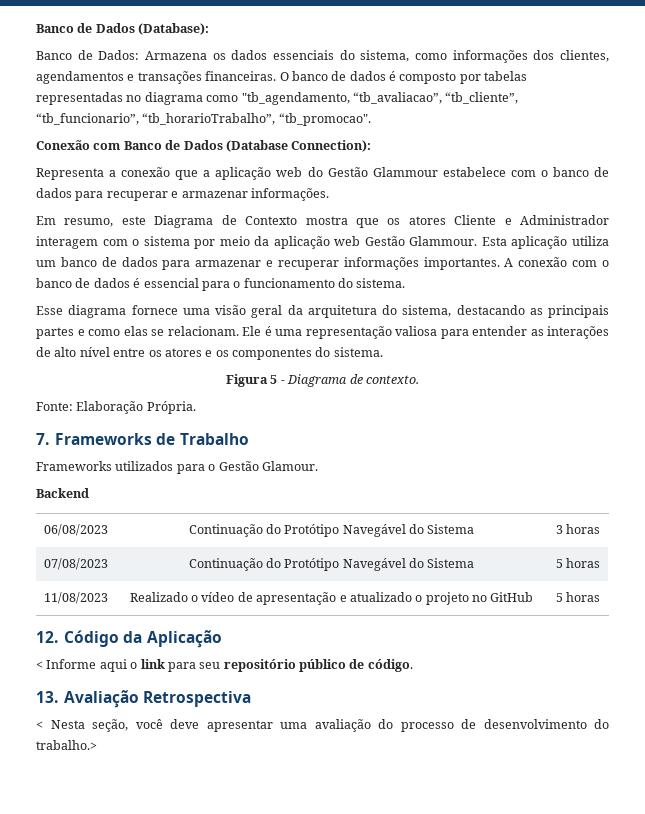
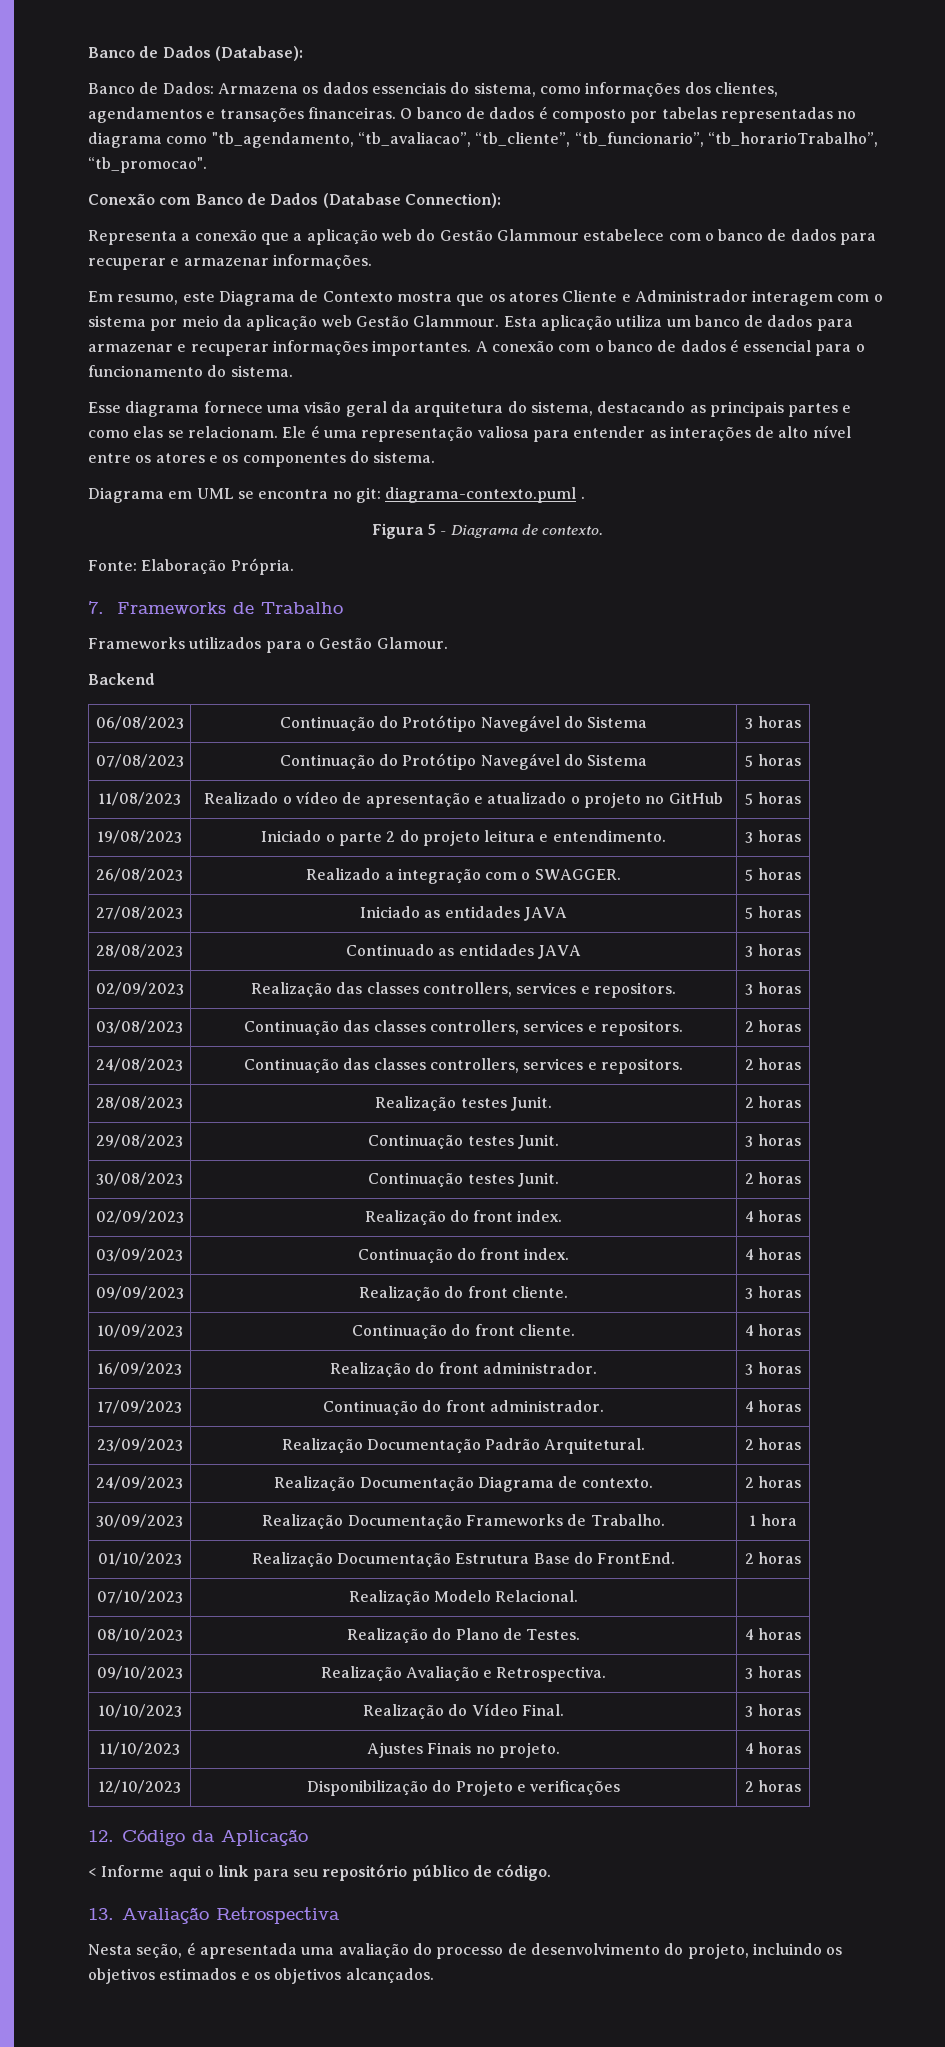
(383, 352) none -> [88,487,585,503] // Diagrama em UML se encontra no git: diagrama-contexto.puml .
(601, 597) none -> [97,830,182,844] [261,830,666,846] [745,830,801,843] [96,868,183,882] [306,868,621,884] [745,868,801,881] [96,906,183,920] [360,906,567,921] [745,906,801,919] [96,944,183,958] [346,944,581,959] [745,944,801,957] [95,982,184,996] [251,982,676,998] [745,982,801,995] [96,1020,183,1034] [244,1020,683,1036] [744,1020,802,1032] [96,1058,183,1072] [244,1058,683,1074] [744,1058,802,1070] [96,1096,183,1110] [375,1096,552,1111] [744,1096,802,1108] [96,1134,183,1148] [368,1134,559,1149] [745,1134,801,1147] [96,1172,183,1186] [368,1172,559,1187] [744,1172,802,1184] [95,1210,184,1224] [364,1210,563,1225] [744,1210,802,1222] [96,1248,183,1262] [357,1248,570,1263] [744,1248,802,1260] [95,1286,184,1300] [359,1286,568,1301] [745,1286,801,1299] [96,1324,183,1338] [352,1324,575,1339] [744,1324,802,1336] [97,1362,182,1376] [330,1362,597,1377] [745,1362,801,1375] [97,1400,182,1414] [323,1400,604,1415] [744,1400,802,1412] [96,1438,183,1452] [281,1438,646,1454] [744,1438,802,1450] [96,1476,183,1490] [274,1476,653,1492] [744,1476,802,1488] [96,1514,183,1528] [262,1514,665,1529] [749,1514,797,1526] [97,1552,182,1566] [251,1552,676,1567] [744,1552,802,1564] [96,1590,183,1604] [348,1590,579,1605] [96,1628,183,1642] [346,1628,581,1643] [744,1628,802,1640] [96,1666,183,1680] [320,1666,607,1682] [745,1666,801,1679] [97,1704,182,1718] [363,1703,564,1719] [745,1704,801,1717] [99,1742,180,1756] [367,1742,560,1758] [744,1742,802,1754] [98,1780,181,1794] [306,1780,621,1796] [744,1780,802,1792] // 19/08/2023 | Iniciado o parte 2 do projeto leitura e entendimento. | 3 horas // 26/08/2023 | Realizado a integração com o SWAGGER. | 5 horas // 27/08/2023 | Iniciado as entidades JAVA | 5 horas // 28/08/2023 | Continuado as entidades JAVA | 3 horas // 02/09/2023 | Realização das classes controllers, services e repositors. | 3 horas // 03/08/2023 | Continuação das classes controllers, services e repositors. | 2 horas // 24/08/2023 | Continuação das classes controllers, services e repositors. | 2 horas // 28/08/2023 | Realização testes Junit. | 2 horas // 29/08/2023 | Continuação testes Junit. | 3 horas // 30/08/2023 | Continuação testes Junit. | 2 horas // 02/09/2023 | Realização do front index. | 4 horas // 03/09/2023 | Continuação do front index. | 4 horas // 09/09/2023 | Realização do front cliente. | 3 horas // 10/09/2023 | Continuação do front cliente. | 4 horas // 16/09/2023 | Realização do front administrador. | 3 horas // 17/09/2023 | Continuação do front administrador. | 4 horas // 23/09/2023 | Realização Documentação Padrão Arquitetural. | 2 horas // 24/09/2023 | Realização Documentação Diagrama de contexto. | 2 horas // 30/09/2023 | Realização Documentação Frameworks de Trabalho. | 1 hora // 01/10/2023 | Realização Documentação Estrutura Base do FrontEnd. | 2 horas // 07/10/2023 | Realização Modelo Relacional. | // 08/10/2023 | Realização do Plano de Testes. | 4 horas // 09/10/2023 | Realização Avaliação e Retrospectiva. | 3 horas // 10/10/2023 | Realização do Vídeo Final. | 3 horas // 11/10/2023 | Ajustes Finais no projeto. | 4 horas // 12/10/2023 | Disponibilização do Projeto e verificações | 2 horas
[36,721,43,729] < -> (340, 1915) none
[135,719,273,732] você deve apresentar -> [186,1942,297,1959] é apresentada
[36,740,97,750] trabalho.> -> [687,1943,843,1959] [88,1968,434,1984] projeto, incluindo os objetivos estimados e os objetivos alcançados.

